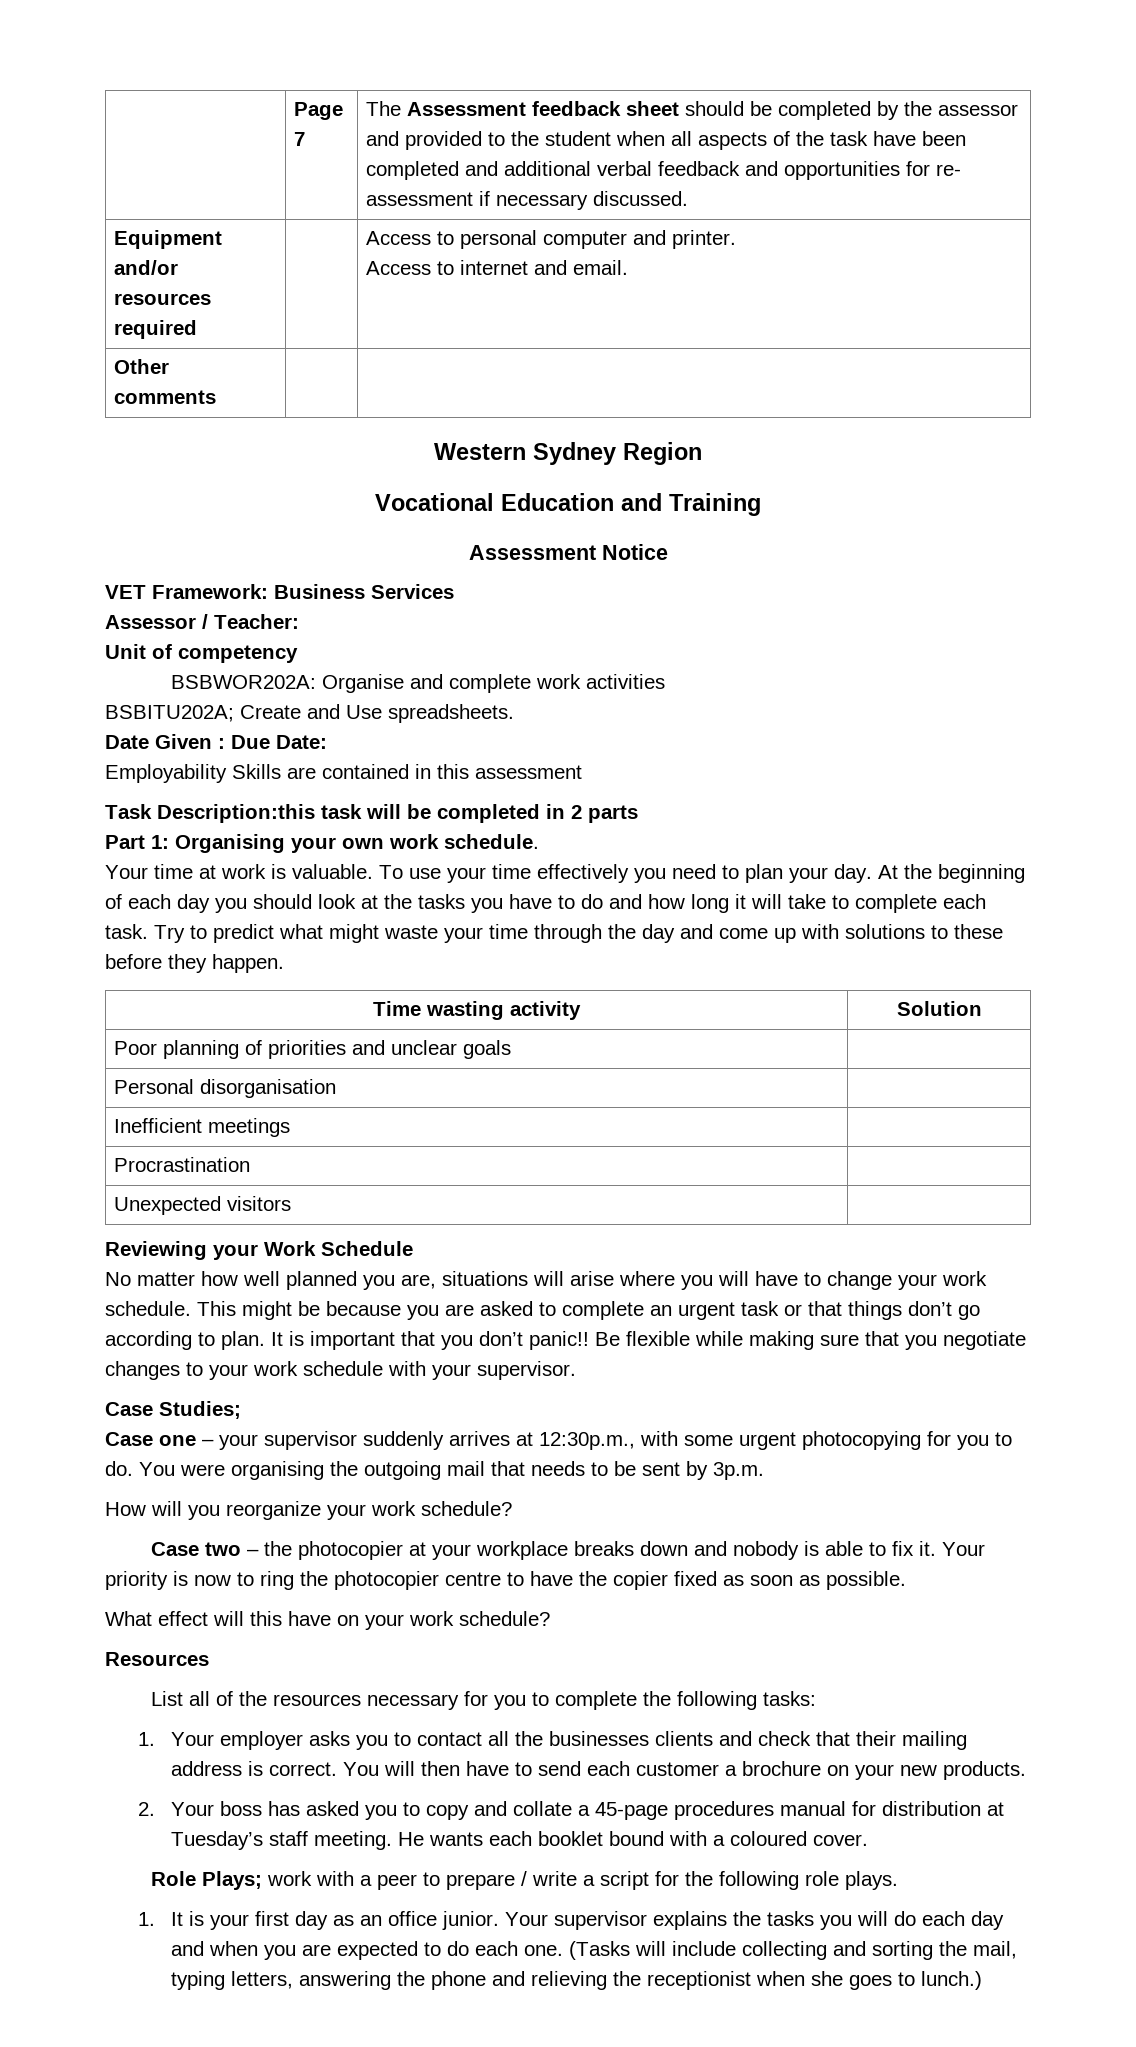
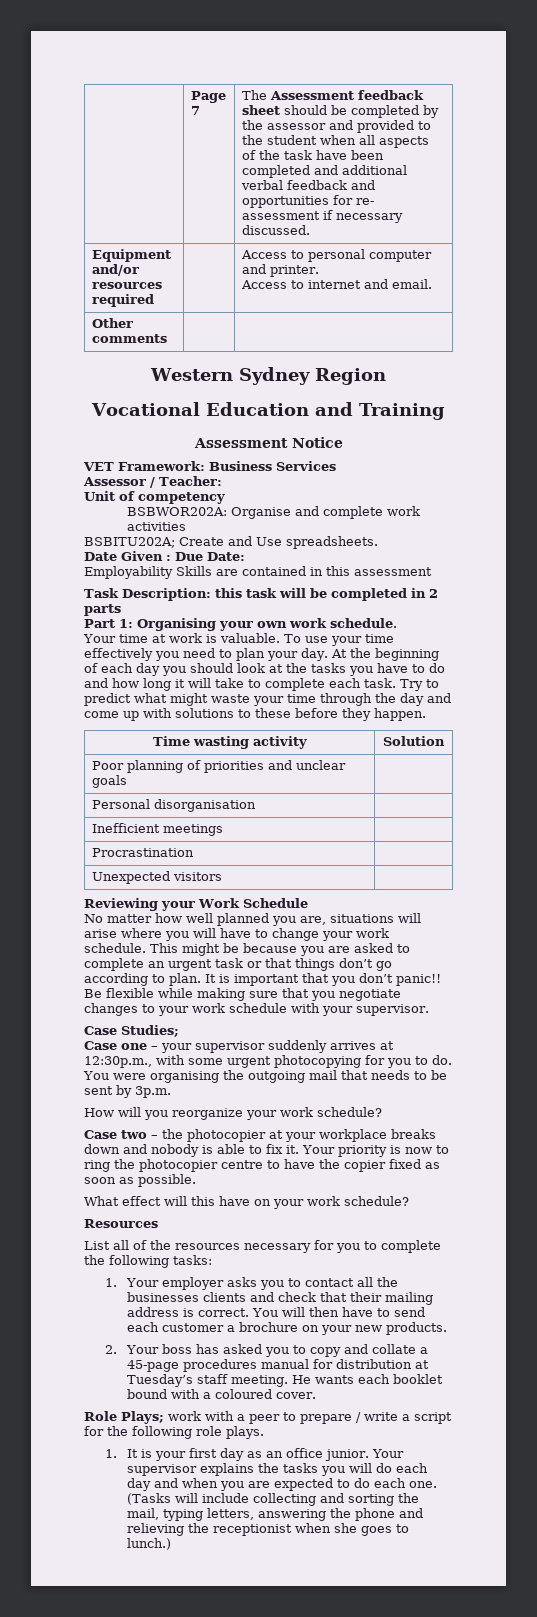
[157,804,315,823] Description:this -> [121,588,242,601] Description: this

